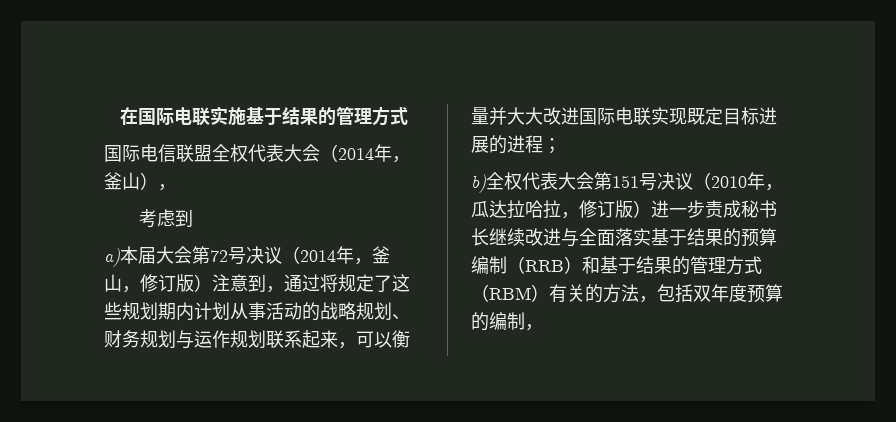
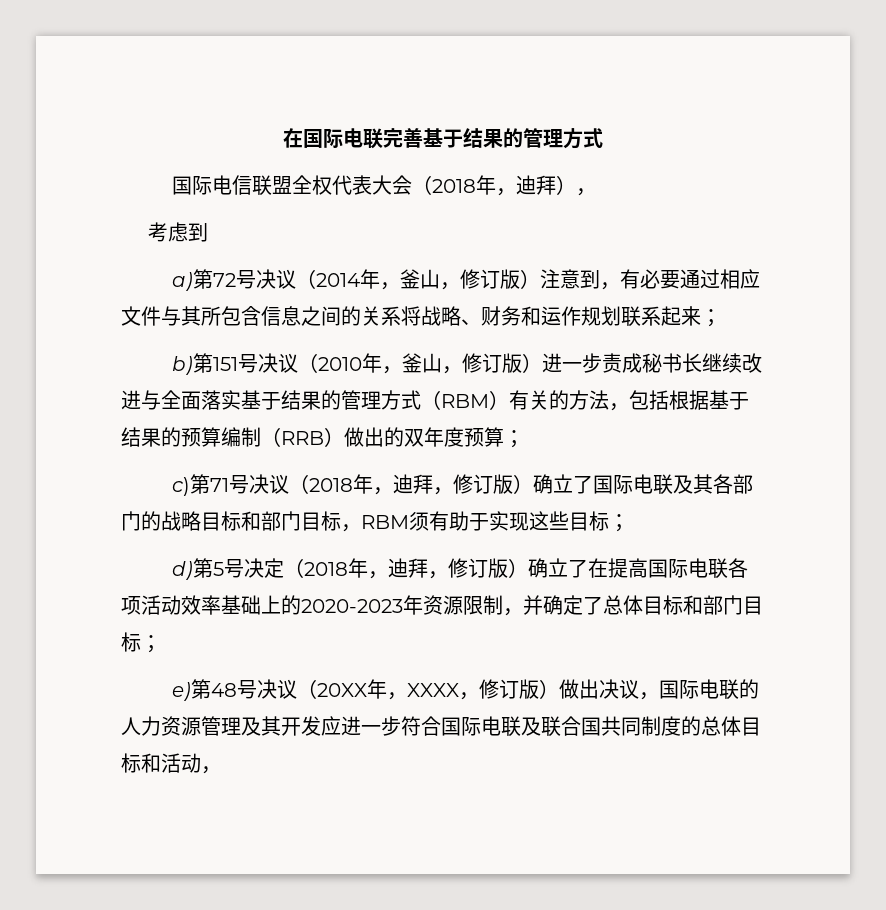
[209,106,246,125] 实施 -> [383,128,423,148] 完善
[338,144,410,163] [104,172,140,190] 2014年，釜山 -> [432,175,557,196] 2018年，迪拜
[120,246,192,264] 本届大会 -> (194, 281) none
[284,274,410,292] [104,302,410,321] [104,330,410,349] [471,107,777,125] [471,135,543,154] 通过将规定了这些规划期内计划从事活动的战略规划、财务规划与运作规划联系起来，可以衡量并大大改进国际电联实现既定目标进展的进程 -> [620,269,761,289] [121,306,701,327] 有必要通过相应文件与其所包含信息之间的关系将战略、财务和运作规划联系起来
[486,172,594,190] 全权代表大会 -> (194, 365) none
[471,200,561,219] 瓜达拉哈拉 -> [402,353,443,373] 釜山
[741,228,777,247] [471,256,690,275] 预算编制（RRB）和基于结果的 -> (341, 400) none
[693,284,783,303] [471,312,525,331] 双年度预算的编制 -> [669,390,749,410] [121,427,524,448] [172,474,754,496] [121,511,629,532] [172,558,749,580] [121,595,763,616] [121,632,161,653] [172,679,760,701] [121,716,761,737] [121,753,201,773] 根据基于结果的预算编制（RRB）做出的双年度预算； // c)第71号决议（2018年，迪拜，修订版）确立了国际电联及其各部门的战略目标和部门目标，RBM须有助于实现这些目标； // d)第5号决定（2018年，迪拜，修订版）确立了在提高国际电联各项活动效率基础上的2020-2023年资源限制，并确定了总体目标和部门目标； // e)第48号决议（20XX年，XXXX，修订版）做出决议，国际电联的人力资源管理及其开发应进一步符合国际电联及联合国共同制度的总体目标和活动

